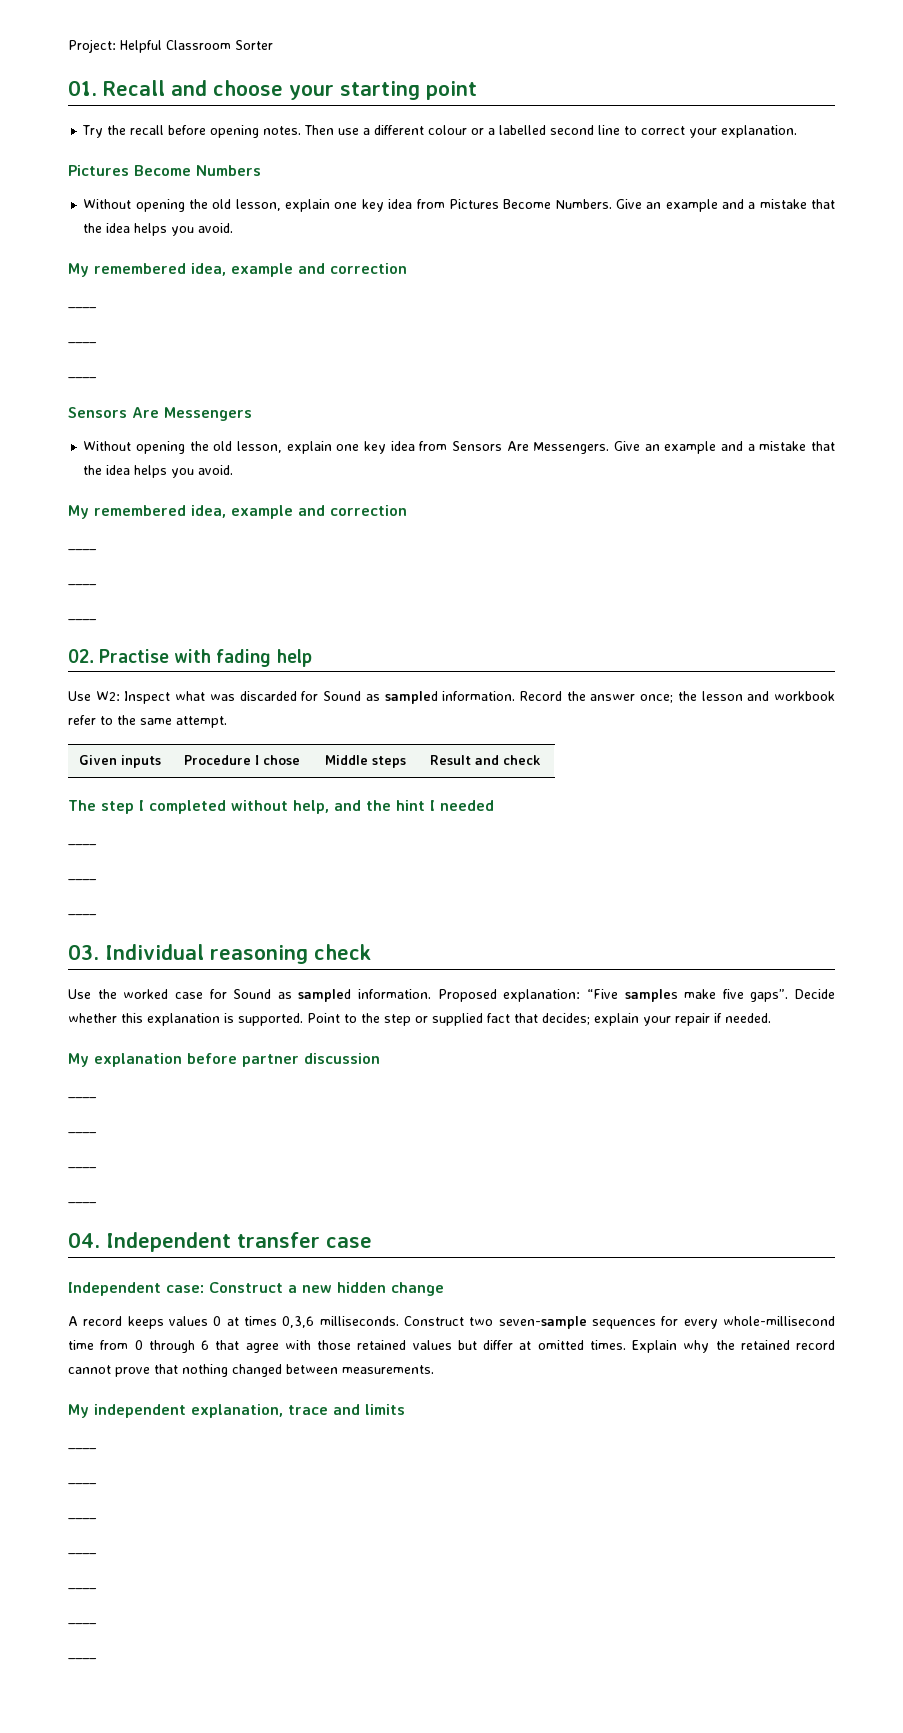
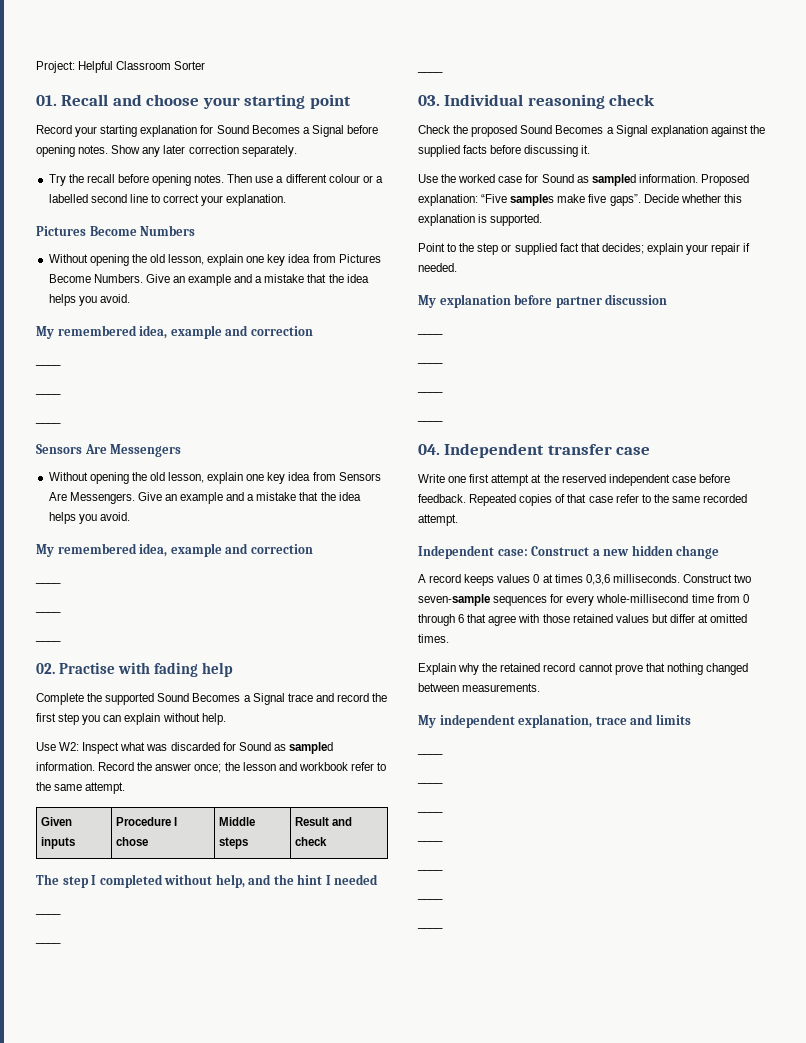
(477, 90) none -> [36,125,378,137] [36,145,297,157] // Record your starting explanation for Sound Becomes a Signal before opening notes. Show any later correction separately.
(312, 658) none -> [36,693,388,705] [36,713,226,725] // Complete the supported Sound Becomes a Signal trace and record the first step you can explain without help.
(371, 952) none -> [418,125,765,137] [418,145,591,157] // Check the proposed Sound Becomes a Signal explanation against the supplied facts before discussing it.
(303, 1019) none -> (543, 220) //
(372, 1242) none -> [418,474,730,486] [418,494,748,506] [418,514,458,526] // Write one first attempt at the reserved independent case before feedback. Repeated copies of that case refer to the same recorded attempt.
(626, 1345) none -> (449, 638) //

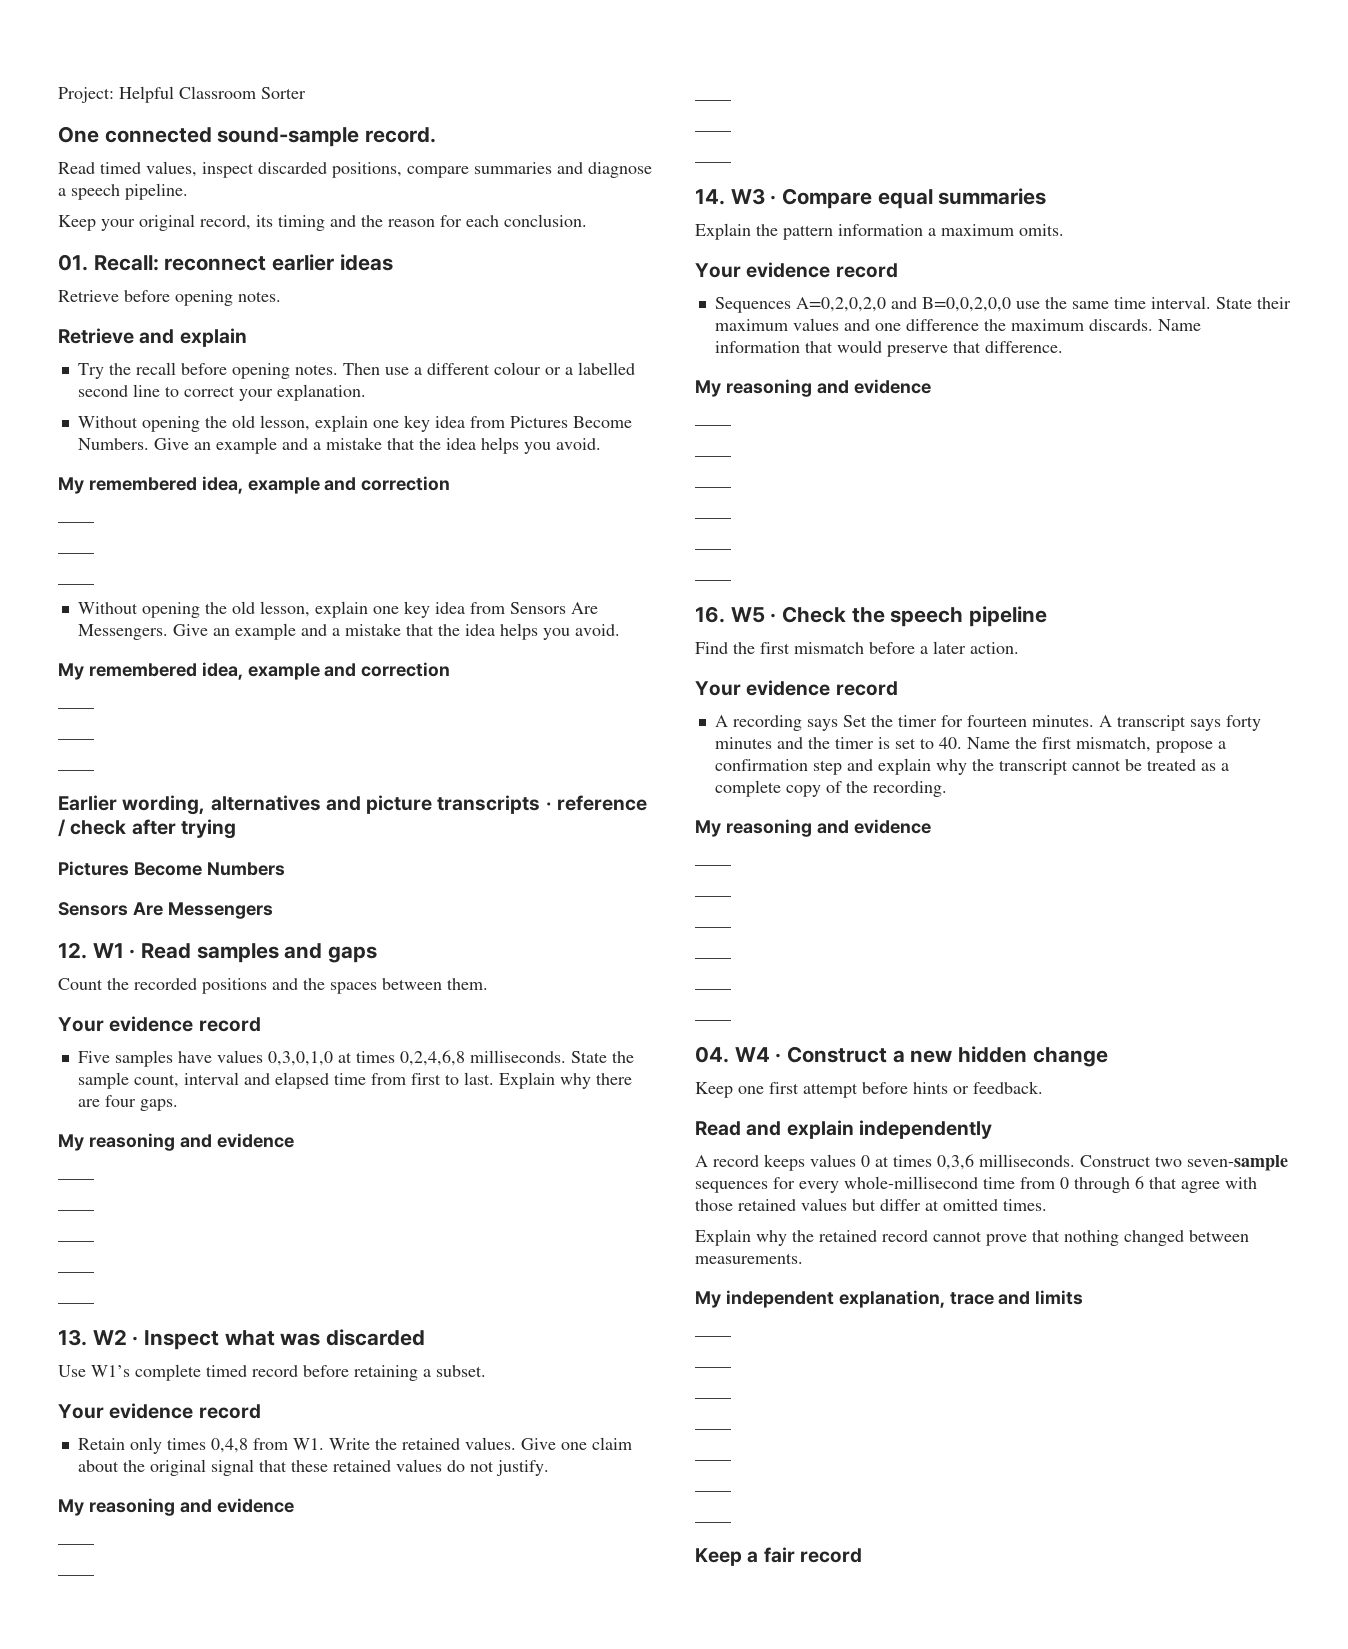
[36,94,351,109] [36,125,378,137] [36,145,297,157] 01. Recall and choose your starting point // Record your starting explanation for Sound Becomes a Signal before opening notes. Show any later correction separately. -> [58,126,437,147] [58,161,652,178] [58,183,188,200] [58,214,587,231] [58,254,393,271] [58,290,281,306] [58,328,247,347] One connected sound-sample record. // Read timed values, inspect discarded positions, compare summaries and diagnose a speech pipeline. // Keep your original record, its timing and the reason for each conclusion. // 01. Recall: reconnect earlier ideas // Retrieve before opening notes. // Retrieve and explain
[36,225,196,236] // Pictures Become Numbers -> (366, 392) none
[36,444,182,457] // Sensors Are Messengers -> (94, 584) none
[36,662,233,677] [36,693,388,705] [36,713,226,725] [36,742,333,754] [36,762,387,773] [36,782,126,794] [41,817,73,826] [41,837,76,849] [116,817,178,826] [116,837,149,846] [219,817,256,826] [219,837,249,849] [295,817,353,826] [295,837,328,846] [36,874,379,888] [35,912,61,915] [35,941,61,944] [417,70,443,73] [418,94,656,109] [418,125,765,137] [418,145,591,157] [418,174,749,186] [418,194,742,206] [418,214,543,226] [418,243,751,255] [418,263,457,272] [418,294,668,308] 02. Practise with fading help // Complete the supported Sound Becomes a Signal trace and record the first step you can explain without help. // Use W2: Inspect what was discarded for Sound as sampled information. Record the answer once; the lesson and workbook refer to the same attempt. // Given inputs | Procedure I chose | Middle steps | Result and check // The step I completed without help, and the hint I needed // ____ // ____ // ____ // 03. Individual reasoning check // Check the proposed Sound Becomes a Signal explanation against the supplied facts before discussing it. // Use the worked case for Sound as sampled information. Proposed explanation: “Five samples make five gaps”. Decide whether this explanation is supported. // Point to the step or supplied fact that decides; explain your repair if needed. // My explanation before partner discussion -> [58,795,647,815] [58,819,236,839] [58,861,285,876] [58,902,273,919] [58,942,378,963] [58,978,488,994] [58,1016,261,1032] [77,1050,634,1067] [77,1072,632,1089] [77,1095,178,1111] [58,1133,294,1151] [58,1178,94,1180] [58,1209,94,1211] [58,1240,94,1242] [58,1271,94,1273] [58,1302,94,1304] [58,1329,426,1350] [58,1364,486,1381] [58,1403,261,1419] [77,1437,632,1454] [77,1459,549,1476] [58,1498,294,1516] [58,1543,94,1545] [58,1574,94,1576] [695,99,731,101] [695,130,731,132] [695,161,731,163] [695,188,1047,209] [695,223,1064,240] [695,262,898,278] [714,296,1291,313] [714,318,1201,331] [714,340,1063,357] [695,379,931,397] [695,424,731,426] [695,455,731,457] [695,486,731,488] [695,517,731,519] [695,548,731,550] [695,579,731,581] [695,606,1048,627] [695,641,1019,654] [695,680,898,696] [714,715,1261,731] [714,737,1226,753] [714,758,1229,775] [714,780,947,797] [695,819,931,837] [695,864,731,866] [695,895,731,897] Earlier wording, alternatives and picture transcripts · reference / check after trying // Pictures Become Numbers // Sensors Are Messengers // 12. W1 · Read samples and gaps // Count the recorded positions and the spaces between them. // Your evidence record // Five samples have values 0,3,0,1,0 at times 0,2,4,6,8 milliseconds. State the sample count, interval and elapsed time from first to last. Explain why there are four gaps. // My reasoning and evidence // ____ // ____ // ____ // ____ // ____ // 13. W2 · Inspect what was discarded // Use W1’s complete timed record before retaining a subset. // Your evidence record // Retain only times 0,4,8 from W1. Write the retained values. Give one claim about the original signal that these retained values do not justify. // My reasoning and evidence // ____ // ____ // ____ // ____ // ____ // 14. W3 · Compare equal summaries // Explain the pattern information a maximum omits. // Your evidence record // Sequences A=0,2,0,2,0 and B=0,0,2,0,0 use the same time interval. State their maximum values and one difference the maximum discards. Name information that would preserve that difference. // My reasoning and evidence // ____ // ____ // ____ // ____ // ____ // ____ // 16. W5 · Check the speech pipeline // Find the first mismatch before a later action. // Your evidence record // A recording says Set the timer for fourteen minutes. A transcript says forty minutes and the timer is set to 40. Name the first mismatch, propose a confirmation step and explain why the transcript cannot be treated as a complete copy of the recording. // My reasoning and evidence // ____ // ____
[444,443,651,458] [418,474,730,486] [418,494,748,506] [418,514,458,526] [418,545,528,559] Independent transfer case // Write one first attempt at the reserved independent case before feedback. Repeated copies of that case refer to the same recorded attempt. // Independent case: -> [734,1047,782,1062] W4 ·
(720, 552) none -> [695,1081,1043,1098] [695,1120,992,1139] // Keep one first attempt before hints or feedback. // Read and explain independently
(443, 927) none -> [695,1547,862,1566] // Keep a fair record

